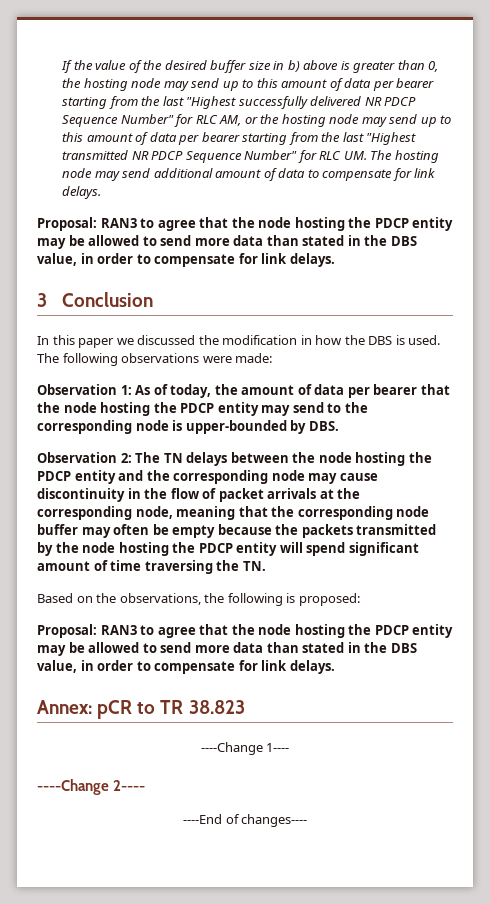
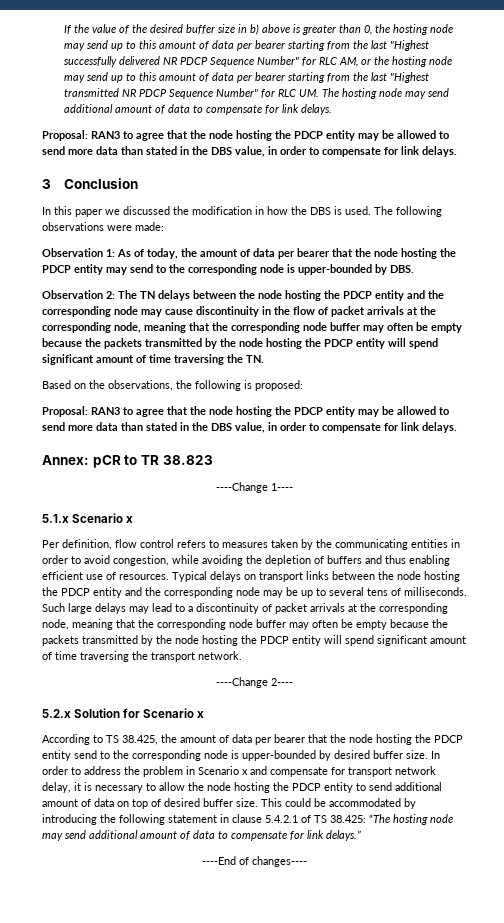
[37,779,146,795] ----Change 2---- -> [42,513,134,523] [42,539,460,550] [42,555,450,566] [42,571,460,582] [42,587,467,598] [42,603,448,614] [42,619,448,630] [42,635,466,646] [42,651,242,662] [216,677,293,688] [42,708,205,718] [42,734,463,745] [42,750,440,761] [42,766,436,777] [42,782,442,793] [42,798,416,809] [42,814,453,825] [42,830,361,841] 5.1.x Scenario x // Per definition, flow control refers to measures taken by the communicating entities in order to avoid congestion, while avoiding the depletion of buffers and thus enabling efficient use of resources. Typical delays on transport links between the node hosting the PDCP entity and the corresponding node may be up to several tens of milliseconds. Such large delays may lead to a discontinuity of packet arrivals at the corresponding node, meaning that the corresponding node buffer may often be empty because the packets transmitted by the node hosting the PDCP entity will spend significant amount of time traversing the transport network. // ----Change 2---- // 5.2.x Solution for Scenario x // According to TS 38.425, the amount of data per bearer that the node hosting the PDCP entity send to the corresponding node is upper-bounded by desired buffer size. In order to address the problem in Scenario x and compensate for transport network delay, it is necessary to allow the node hosting the PDCP entity to send additional amount of data on top of desired buffer size. This could be accommodated by introducing the following statement in clause 5.4.2.1 of TS 38.425: “The hosting node may send additional amount of data to compensate for link delays.”

